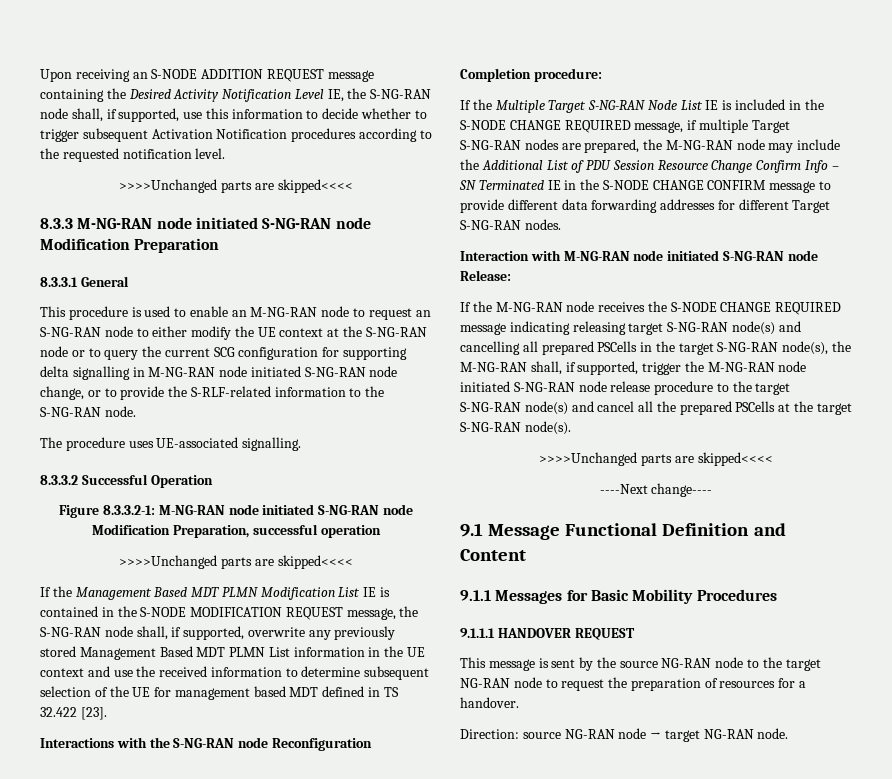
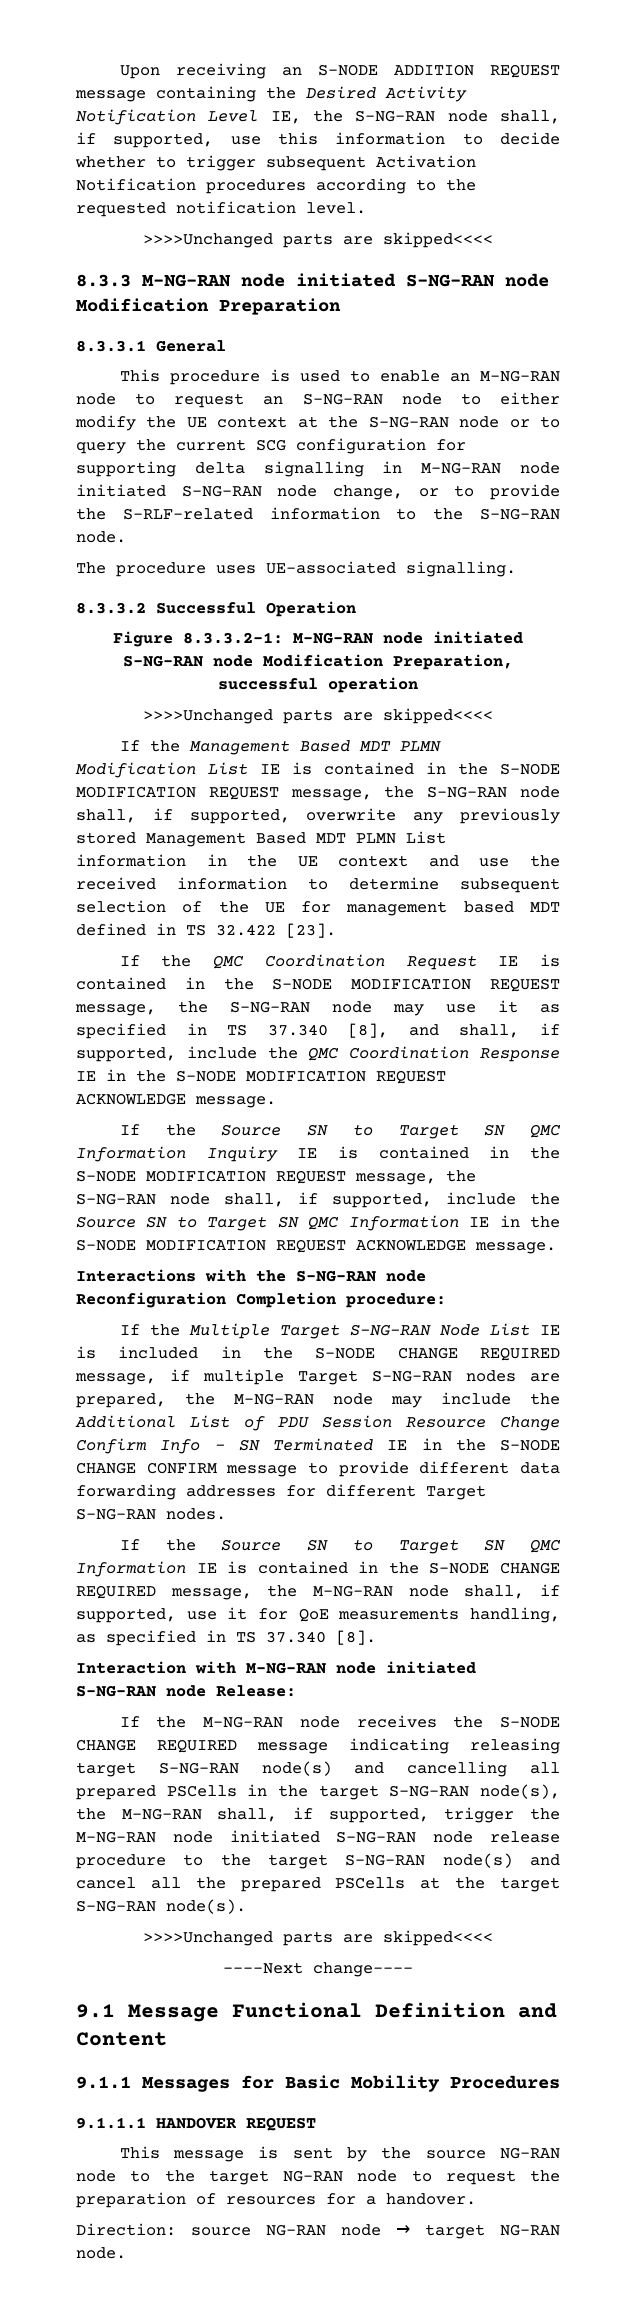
(107, 713) none -> [119,954,560,970] [76,977,560,992] [75,1000,560,1016] [76,1023,560,1039] [76,1046,560,1062] [76,1069,446,1084] [76,1093,276,1108] [119,1124,561,1139] [76,1146,560,1162] [76,1170,476,1185] [76,1192,560,1208] [76,1215,561,1231] [76,1239,556,1254] // If the QMC Coordination Request IE is contained in the S-NODE MODIFICATION REQUEST message, the S-NG-RAN node may use it as specified in TS 37.340 [8], and shall, if supported, include the QMC Coordination Response IE in the S-NODE MODIFICATION REQUEST ACKNOWLEDGE message. // If the Source SN to Target SN QMC Information Inquiry IE is contained in the S-NODE MODIFICATION REQUEST message, the S-NG-RAN node shall, if supported, include the Source SN to Target SN QMC Information IE in the S-NODE MODIFICATION REQUEST ACKNOWLEDGE message.
(561, 224) none -> [119,1539,561,1554] [76,1561,560,1577] [76,1584,560,1600] [76,1607,560,1623] [76,1630,376,1646] // If the Source SN to Target SN QMC Information IE is contained in the S-NODE CHANGE REQUIRED message, the M-NG-RAN node shall, if supported, use it for QoE measurements handling, as specified in TS 37.340 [8].

